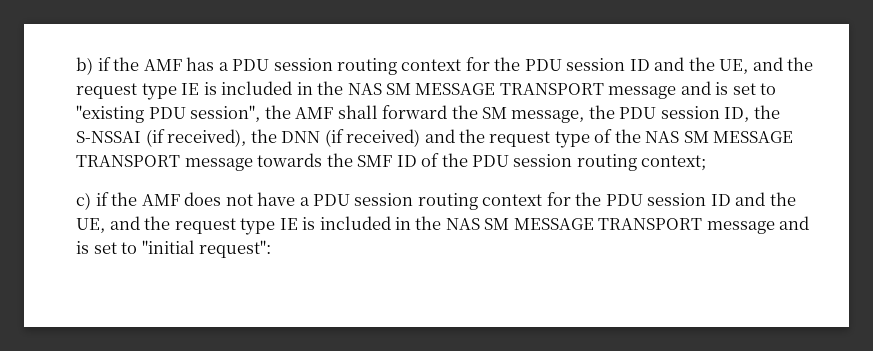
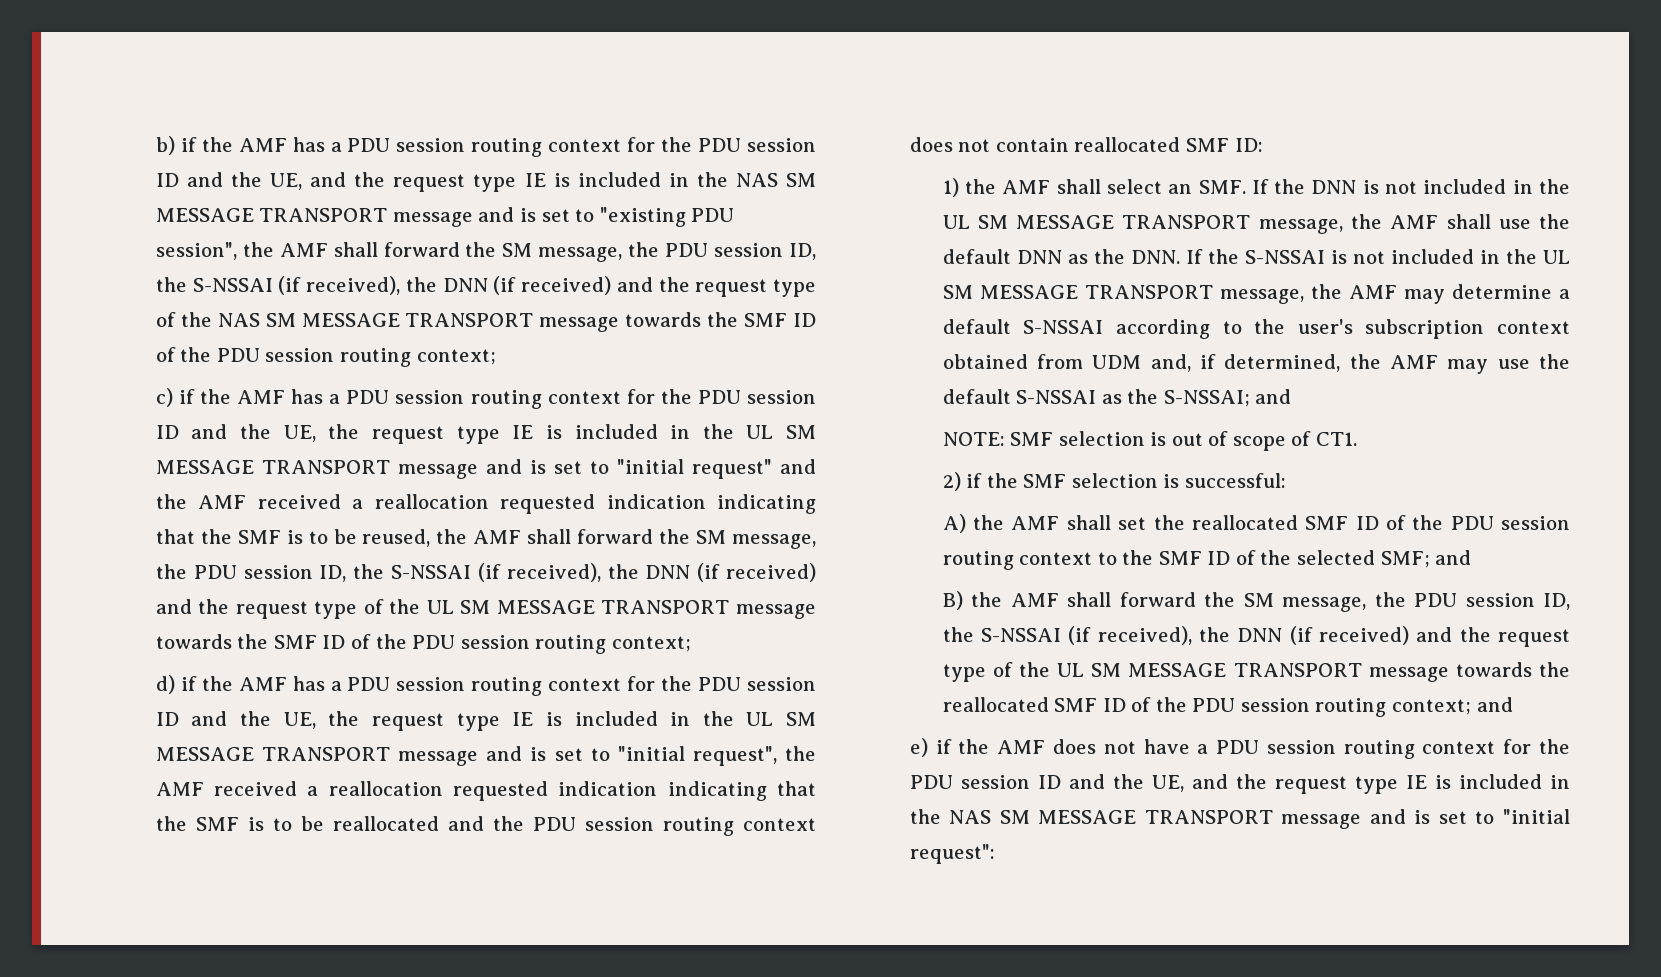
(180, 200) none -> [291,389,816,409] [155,424,816,444] [155,459,816,479] [155,494,816,514] [155,529,817,549] [155,563,817,582] [155,599,816,619] [155,634,691,654] [155,675,817,696] [155,711,816,731] [155,746,816,766] [155,781,816,801] [155,816,816,836] [909,137,1263,152] [942,178,1570,197] [942,214,1570,234] [942,249,1570,264] [942,284,1570,304] [942,319,1570,339] [942,354,1570,374] [942,389,1292,407] [942,431,1357,451] [942,472,1286,491] [942,514,1570,533] [942,550,1472,570] [942,591,1570,612] [942,626,1570,647] [942,662,1570,682] [942,697,1513,717] [909,738,1046,757] has a PDU session routing context for the PDU session ID and the UE, the request type IE is included in the UL SM MESSAGE TRANSPORT message and is set to "initial request" and the AMF received a reallocation requested indication indicating that the SMF is to be reused, the AMF shall forward the SM message, the PDU session ID, the S-NSSAI (if received), the DNN (if received) and the request type of the UL SM MESSAGE TRANSPORT message towards the SMF ID of the PDU session routing context; // d) if the AMF has a PDU session routing context for the PDU session ID and the UE, the request type IE is included in the UL SM MESSAGE TRANSPORT message and is set to "initial request", the AMF received a reallocation requested indication indicating that the SMF is to be reallocated and the PDU session routing context does not contain reallocated SMF ID: // 1) the AMF shall select an SMF. If the DNN is not included in the UL SM MESSAGE TRANSPORT message, the AMF shall use the default DNN as the DNN. If the S-NSSAI is not included in the UL SM MESSAGE TRANSPORT message, the AMF may determine a default S-NSSAI according to the user's subscription context obtained from UDM and, if determined, the AMF may use the default S-NSSAI as the S-NSSAI; and // NOTE: SMF selection is out of scope of CT1. // 2) if the SMF selection is successful: // A) the AMF shall set the reallocated SMF ID of the PDU session routing context to the SMF ID of the selected SMF; and // B) the AMF shall forward the SM message, the PDU session ID, the S-NSSAI (if received), the DNN (if received) and the request type of the UL SM MESSAGE TRANSPORT message towards the reallocated SMF ID of the PDU session routing context; and // e) if the AMF

